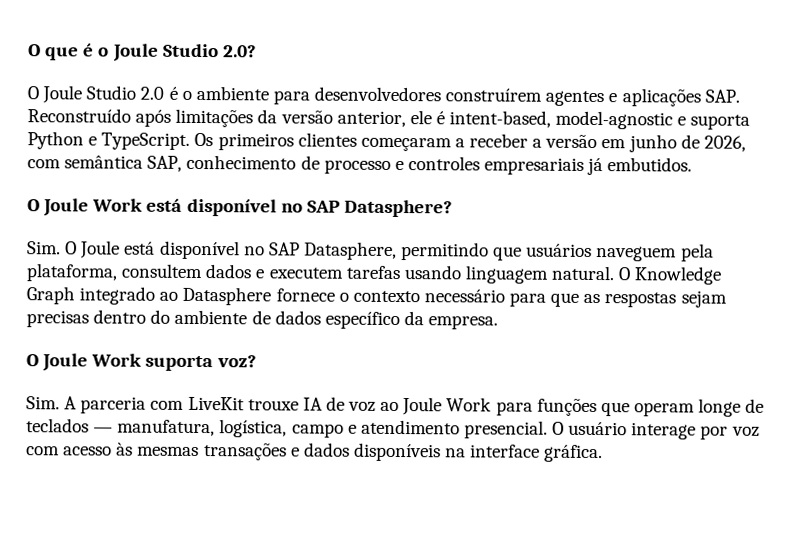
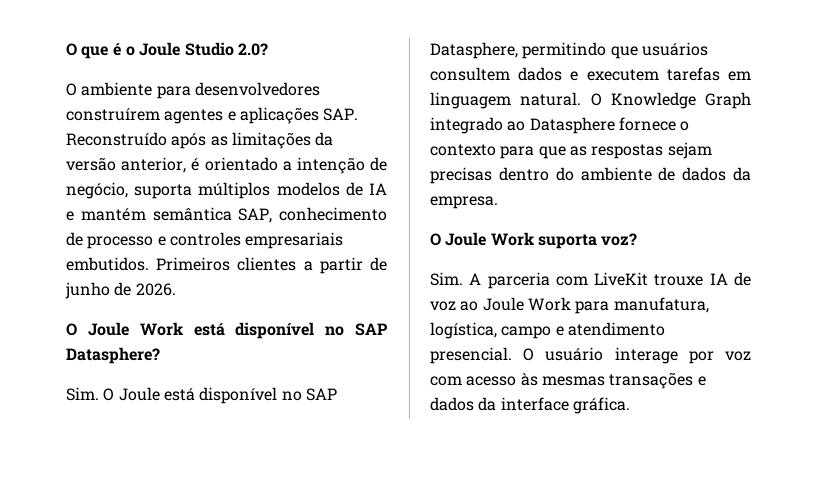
[42,85,192,104] Joule Studio 2.0 é o -> (77, 89) none
(172, 118) none -> [210,136,228,146] as
[409,110,751,130] [27,131,746,153] [27,159,61,169] ele é intent-based, model-agnostic e suporta Python e TypeScript. Os primeiros clientes começaram a receber a versão em junho de 2026, com -> [191,157,387,174] [66,182,387,199] [66,208,146,221] é orientado a intenção de negócio, suporta múltiplos modelos de IA e mantém
[587,157,604,176] já -> (344, 240) none
(693, 164) none -> [156,257,387,274] [65,282,176,299] Primeiros clientes a partir de junho de 2026.
[596,243,714,262] [26,263,118,282] naveguem pela plataforma, -> (708, 49) none
[403,265,462,280] usando -> [728,71,751,81] em
[423,289,505,303] necessário -> (496, 150) none
[324,311,400,330] específico -> (727, 174) none
[536,398,765,417] [26,418,114,433] funções que operam longe de teclados — -> (610, 307) none
[353,442,467,462] disponíveis na -> [478,397,497,411] da

